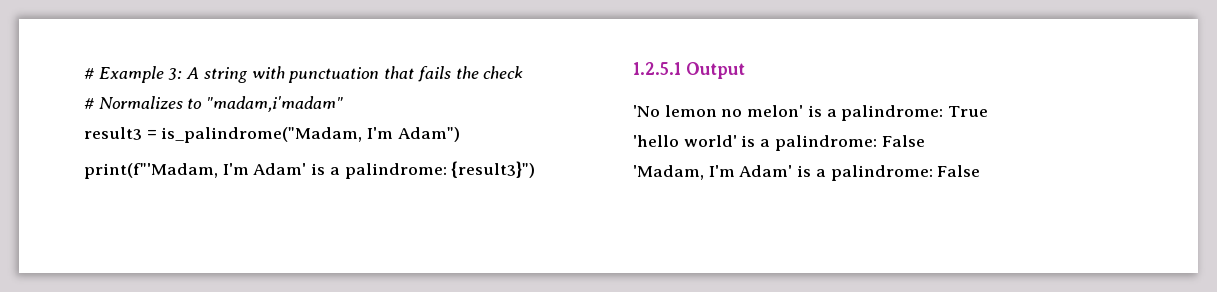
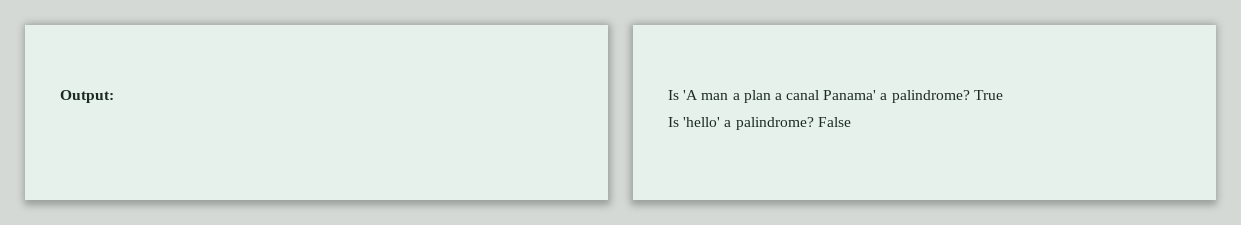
[84,66,524,83] [84,96,344,112] [84,127,460,143] [84,161,536,179] [633,62,745,79] [633,105,989,121] [633,135,925,151] [633,165,933,181] # Example 3: A string with punctuation that fails the check // # Normalizes to "madam,i'madam" // result3 = is_palindrome("Madam, I'm Adam") // print(f"'Madam, I'm Adam' is a palindrome: {result3}") // 1.2.5.1 Output // 'No lemon no melon' is a palindrome: True // 'hello world' is a palindrome: False // 'Madam, I'm Adam' is a palindrome: -> [60,90,114,103] [668,90,1003,103] [668,117,814,130] Output: // Is 'A man a plan a canal Panama' a palindrome? True // Is 'hello' a palindrome?

